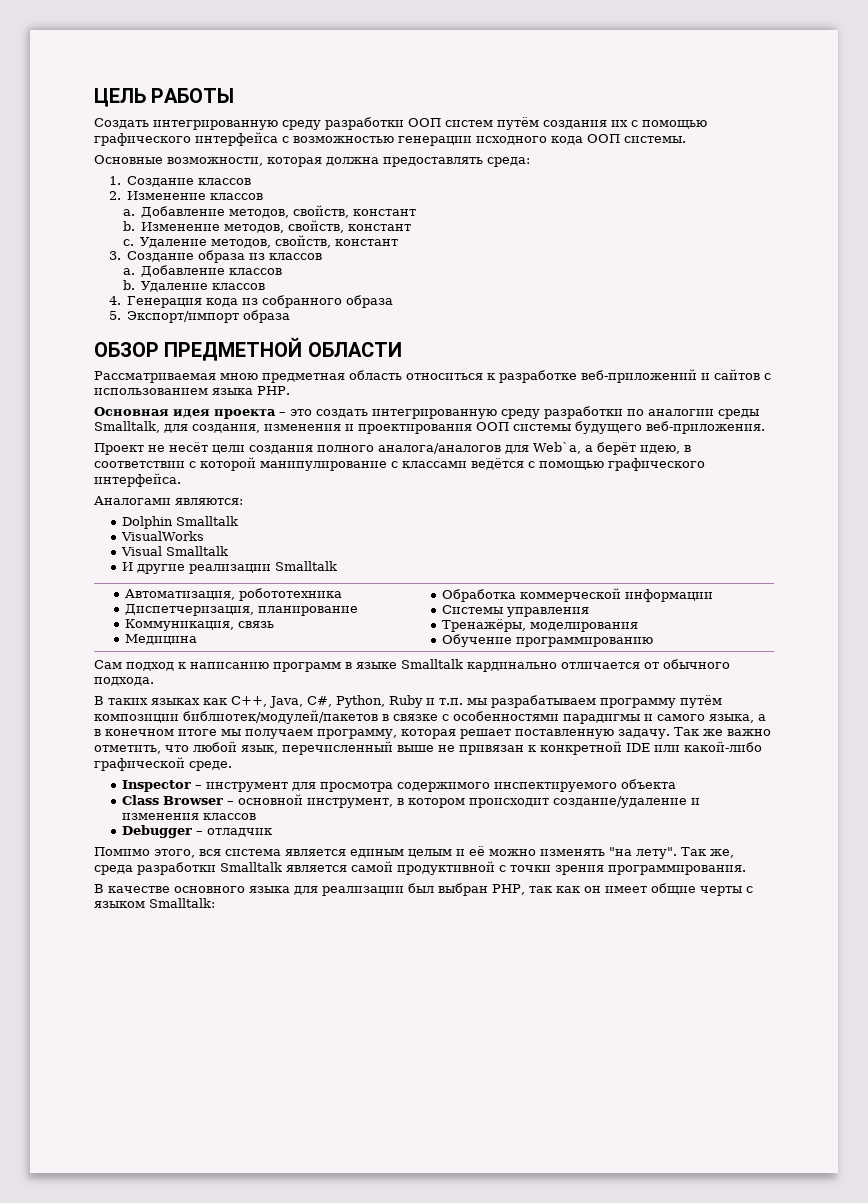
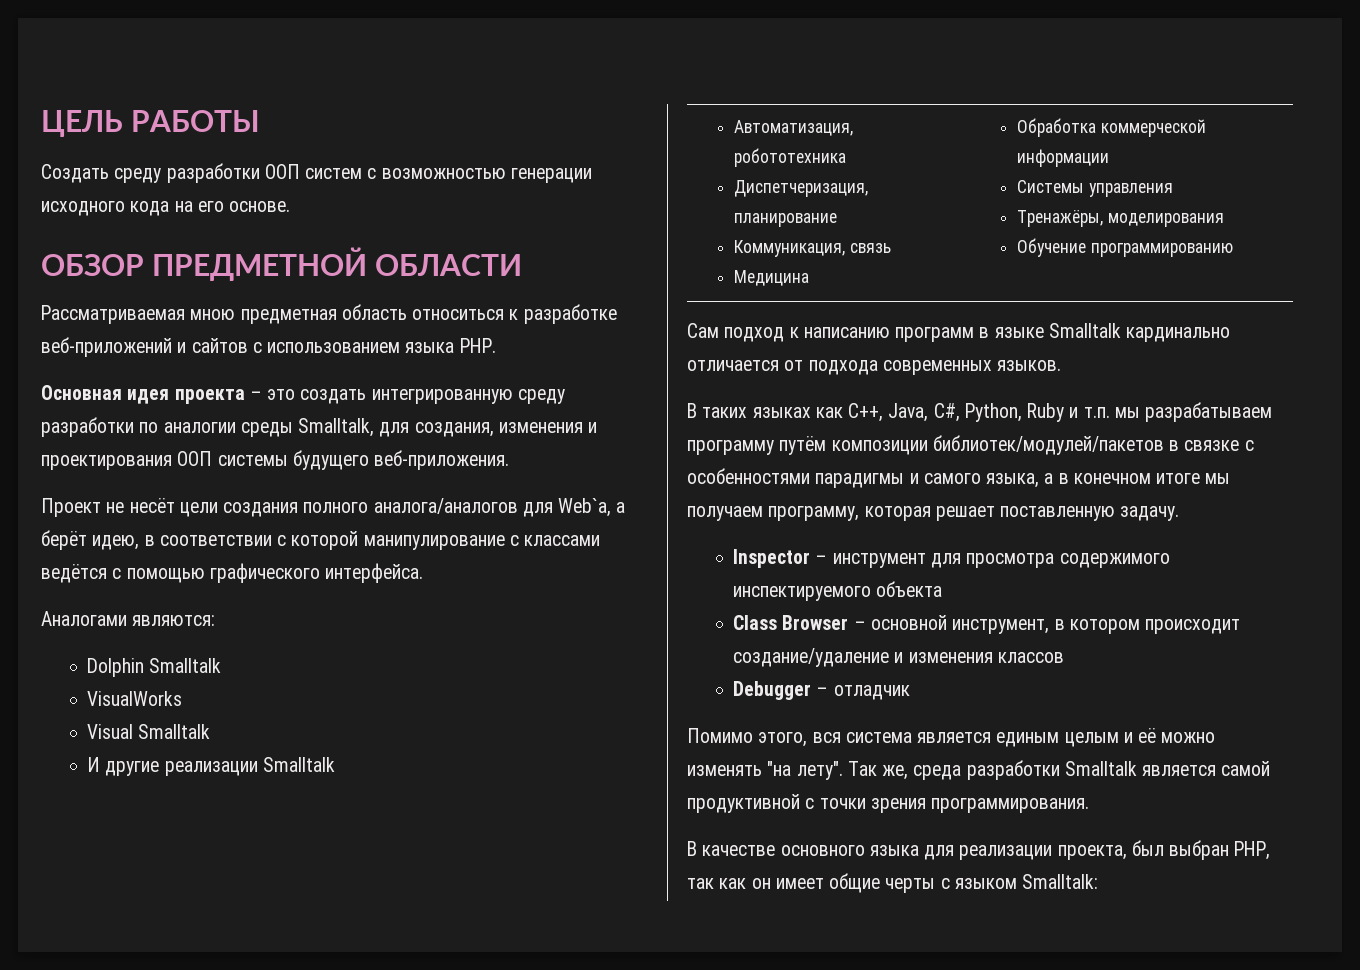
[153,120,278,130] интегрированную -> (109, 173) none
[497,117,707,130] [94,132,278,146] путём создания их с помощью графического интерфейса -> (363, 173) none
[587,134,686,143] [94,155,530,167] [108,176,251,187] [108,191,263,200] [123,205,417,218] [123,220,412,233] [123,235,399,248] [108,250,322,263] [123,265,283,277] [123,280,266,292] [108,295,393,308] [108,310,290,323] ООП системы. // Основные возможности, которая должна предоставлять среда: // 1. Создание классов // 2. Изменение классов // a. Добавление методов, свойств, констант // b. Изменение методов, свойств, констант // c. Удаление методов, свойств, констант // 3. Создание образа из классов // a. Добавление классов // b. Удаление классов // 4. Генерация кода из собранного образа // 5. Экспорт/импорт образа -> [174,201,291,212] на его основе.
[663,659,730,669] [94,677,154,686] обычного подхода. -> [808,360,1062,375] подхода современных языков.
[674,727,771,736] [94,741,762,755] [94,757,232,771] Так же важно отметить, что любой язык, перечисленный выше не привязан к конкретной IDE или какой-либо графической среде. -> (1180, 513) none
(404, 891) none -> [1057,845,1127,860] проекта,

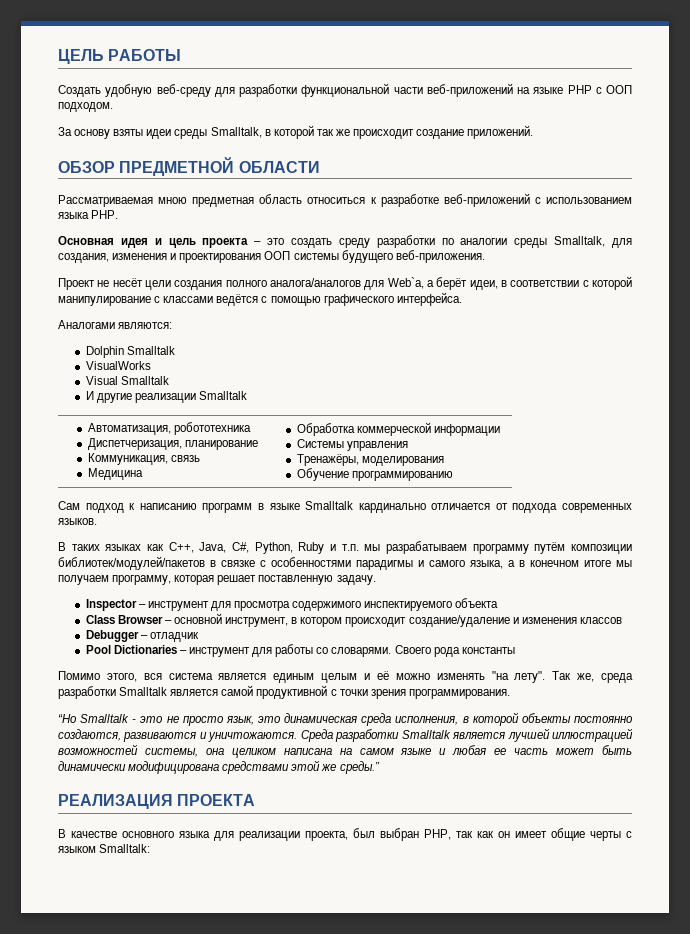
[114,163,592,183] [41,201,291,216] среду разработки ООП систем с возможностью генерации исходного кода на его основе. -> [105,83,632,97] [58,102,113,112] [58,125,534,139] удобную веб-среду для разработки функциональной части веб-приложений на языке PHP с ООП подходом. // За основу взяты идеи среды Smalltalk, в которой так же происходит создание приложений.
[177,338,248,353] и сайтов -> (530, 200) none
(170, 396) none -> [154,238,196,248] и цель
[371,389,513,404] интегрированную -> (332, 243) none
[92,535,140,550] идею, -> [469,280,498,290] идеи,
(910, 692) none -> [85,644,515,657] // Pool Dictionaries – инструмент для работы со словарями. Своего рода константы
(1090, 805) none -> [58,712,634,726] [58,728,633,742] [58,744,632,758] [58,760,380,774] [58,794,256,809] // “Но Smalltalk - это не просто язык, это динамическая среда исполнения, в которой объекты постоянно создаются, развиваются и уничтожаются. Среда разработки Smalltalk является лучшей иллюстрацией возможностей системы, она целиком написана на самом языке и любая ее часть может быть динамически модифицирована средствами этой же среды.” // РЕАЛИЗАЦИЯ ПРОЕКТА

